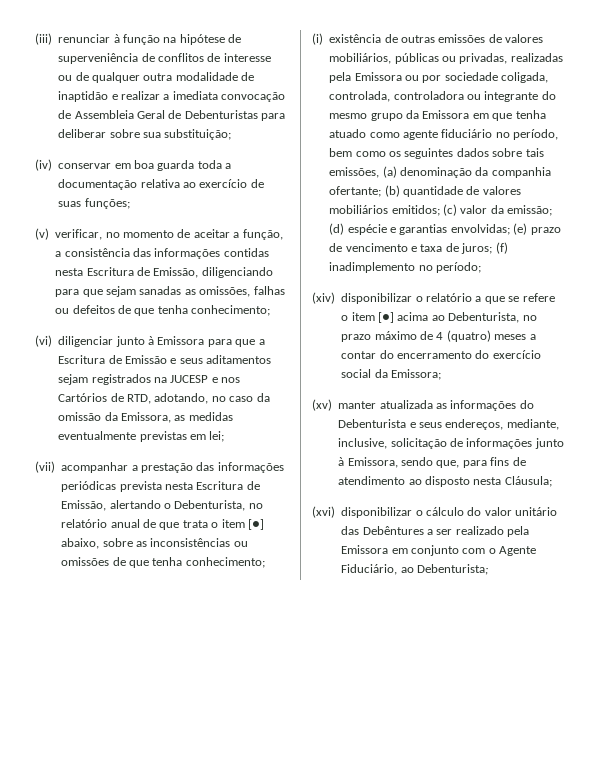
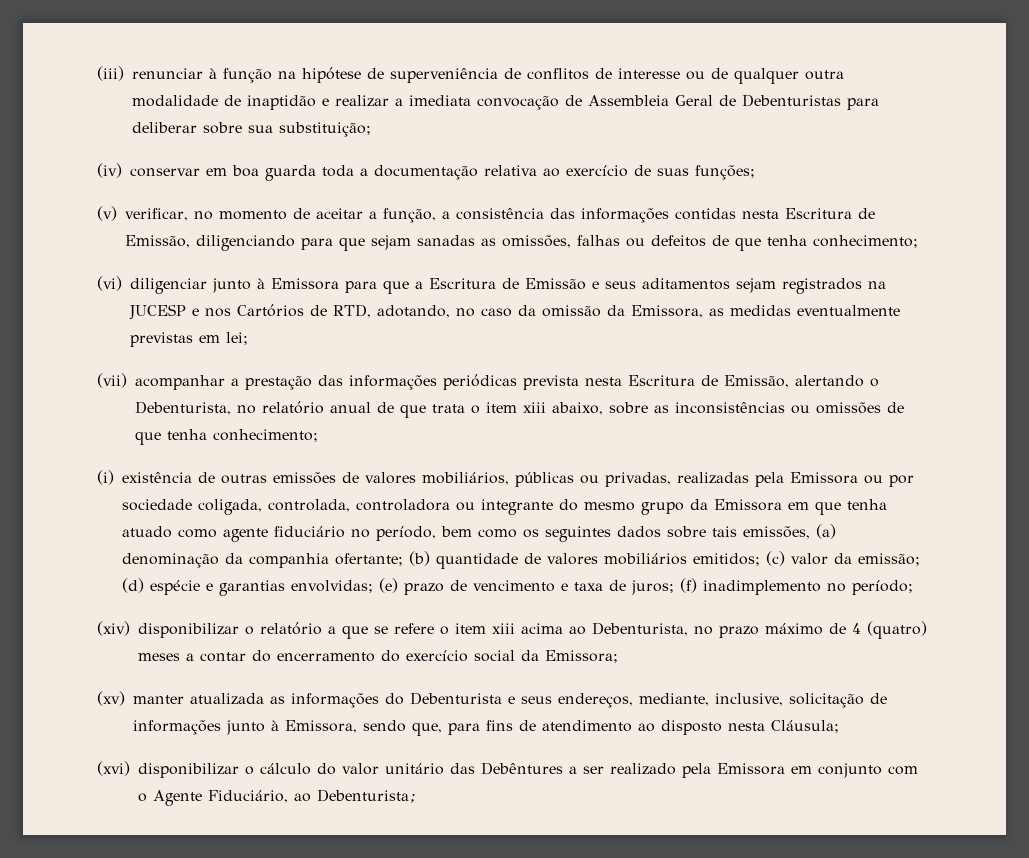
[247,519,264,530] [●] -> [523,402,546,413] xiii
[378,312,394,323] [●] -> [492,623,515,634] xiii

